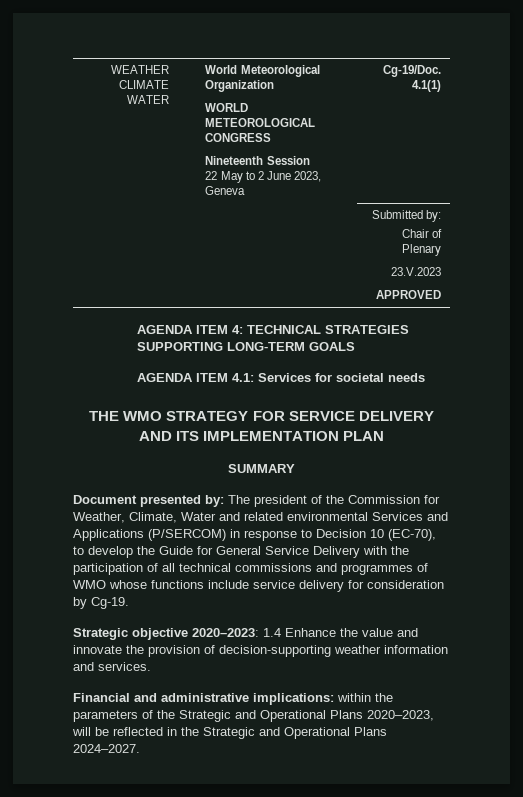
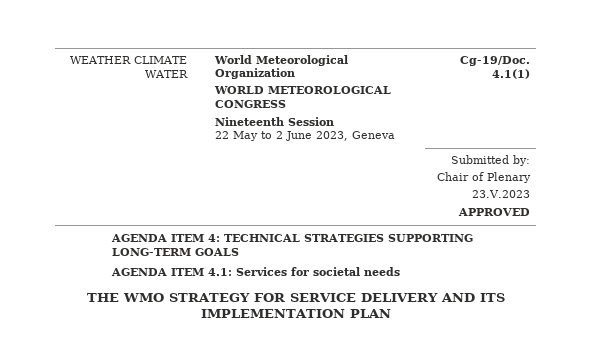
[228,464,295,473] [73,495,440,507] [73,512,448,523] [73,529,436,541] [73,546,409,558] [73,563,428,575] [73,580,444,592] [73,597,129,609] [73,628,418,640] [73,645,448,657] [73,662,151,671] [73,693,393,705] [73,710,434,722] [72,727,387,739] [73,744,140,753] // SUMMARY // Document presented by: The president of the Commission for Weather, Climate, Water and related environmental Services and Applications (P/SERCOM) in response to Decision 10 (EC-70), to develop the Guide for General Service Delivery with the participation of all technical commissions and programmes of WMO whose functions include service delivery for consideration by Cg-19. // Strategic objective 2020–2023: 1.4 Enhance the value and innovate the provision of decision-supporting weather information and services. // Financial and administrative implications: within the parameters of the Strategic and Operational Plans 2020–2023, will be reflected in the Strategic and Operational Plans 2024–2027. -> (391, 313) none

